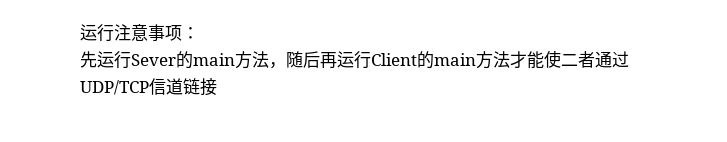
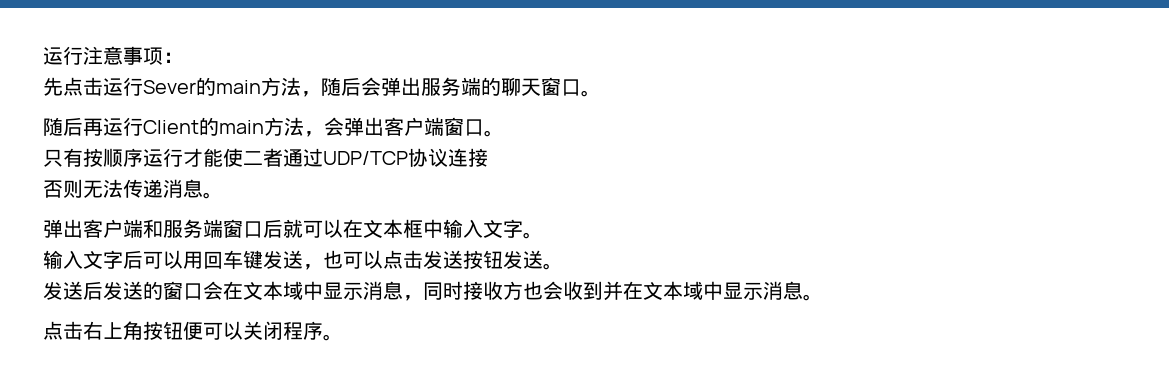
(97, 59) none -> [63,77,103,96] 点击
(320, 59) none -> [361,77,601,97] [43,117,83,136] 会弹出服务端的聊天窗口。 // 随后
(510, 59) none -> [304,117,504,137] [43,148,183,167] ，会弹出客户端窗口。 // 只有按顺序运行
[149,78,217,96] 信道链接 -> [408,148,488,167] [43,179,223,199] [43,219,543,239] [43,250,563,270] [43,281,823,301] [43,321,343,341] 协议连接 // 否则无法传递消息。 // 弹出客户端和服务端窗口后就可以在文本框中输入文字。 // 输入文字后可以用回车键发送，也可以点击发送按钮发送。 // 发送后发送的窗口会在文本域中显示消息，同时接收方也会收到并在文本域中显示消息。 // 点击右上角按钮便可以关闭程序。

